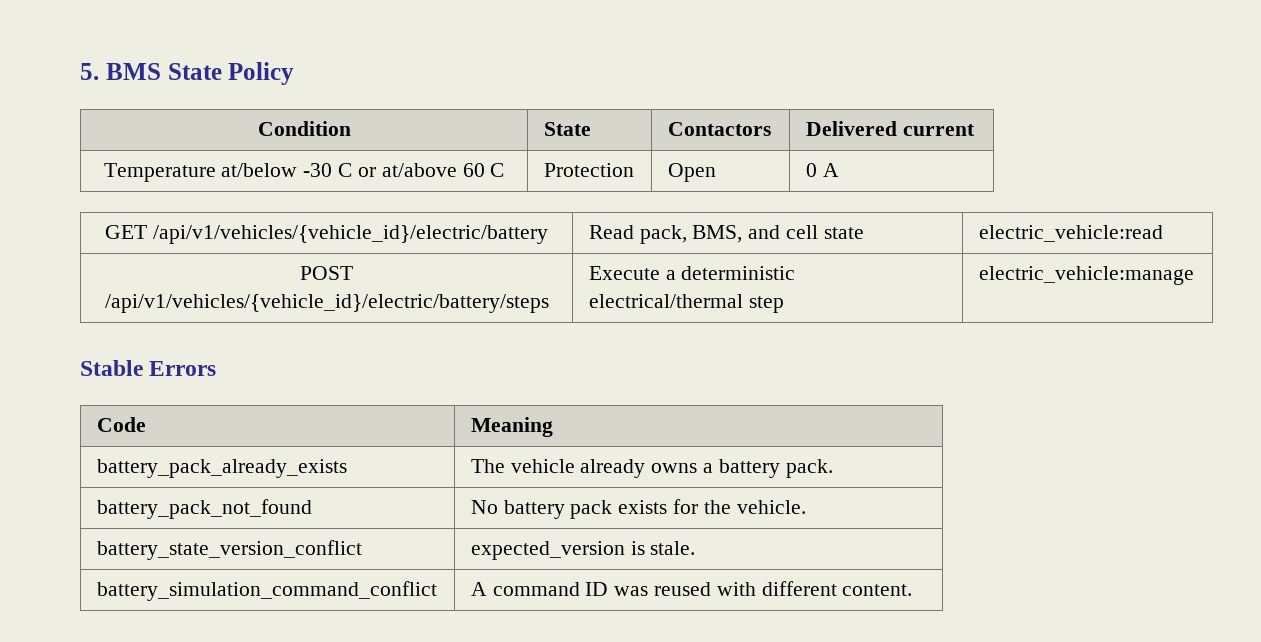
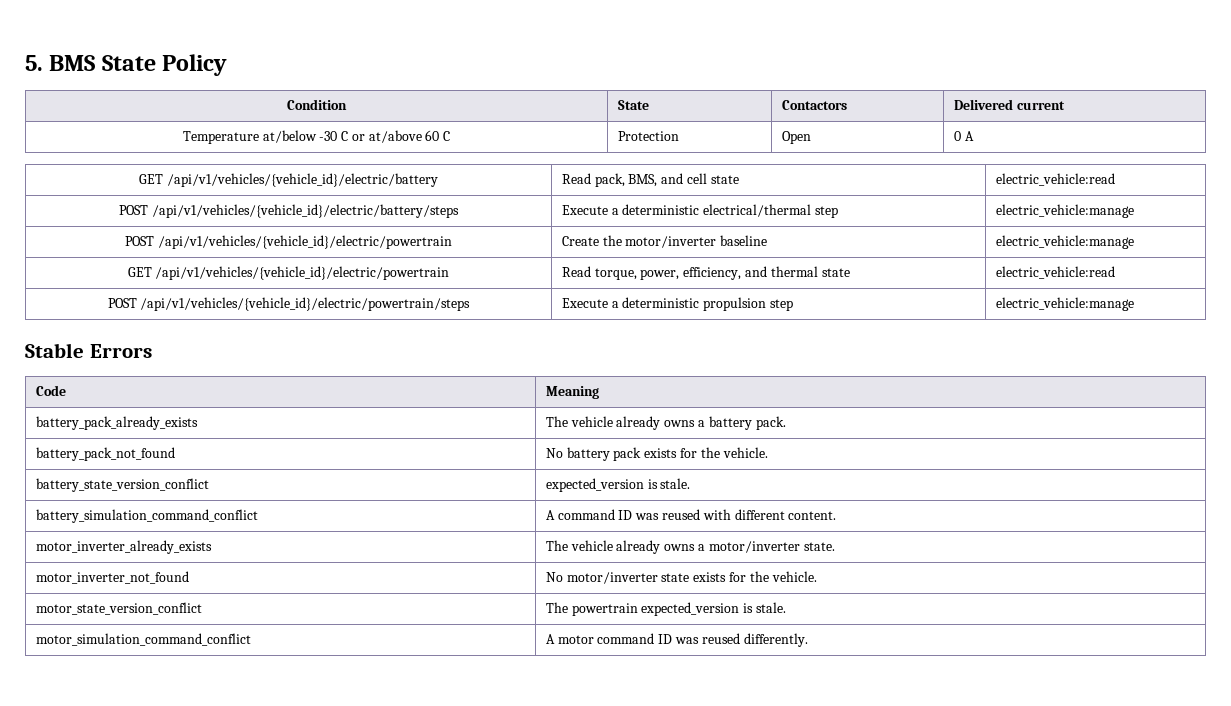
(1194, 275) none -> [125,235,452,249] [561,235,768,248] [995,235,1134,249] [127,266,450,280] [561,266,850,280] [995,266,1115,279] [107,297,471,311] [561,297,794,311] [995,297,1134,311] // POST /api/v1/vehicles/{vehicle_id}/electric/powertrain | Create the motor/inverter baseline | electric_vehicle:manage // GET /api/v1/vehicles/{vehicle_id}/electric/powertrain | Read torque, power, efficiency, and thermal state | electric_vehicle:read // POST /api/v1/vehicles/{vehicle_id}/electric/powertrain/steps | Execute a deterministic propulsion step | electric_vehicle:manage
(913, 590) none -> [35,540,212,554] [545,540,835,554] [35,571,189,584] [545,571,817,584] [35,602,202,615] [545,602,787,616] [35,633,251,646] [545,633,808,647] // motor_inverter_already_exists | The vehicle already owns a motor/inverter state. // motor_inverter_not_found | No motor/inverter state exists for the vehicle. // motor_state_version_conflict | The powertrain expected_version is stale. // motor_simulation_command_conflict | A motor command ID was reused differently.

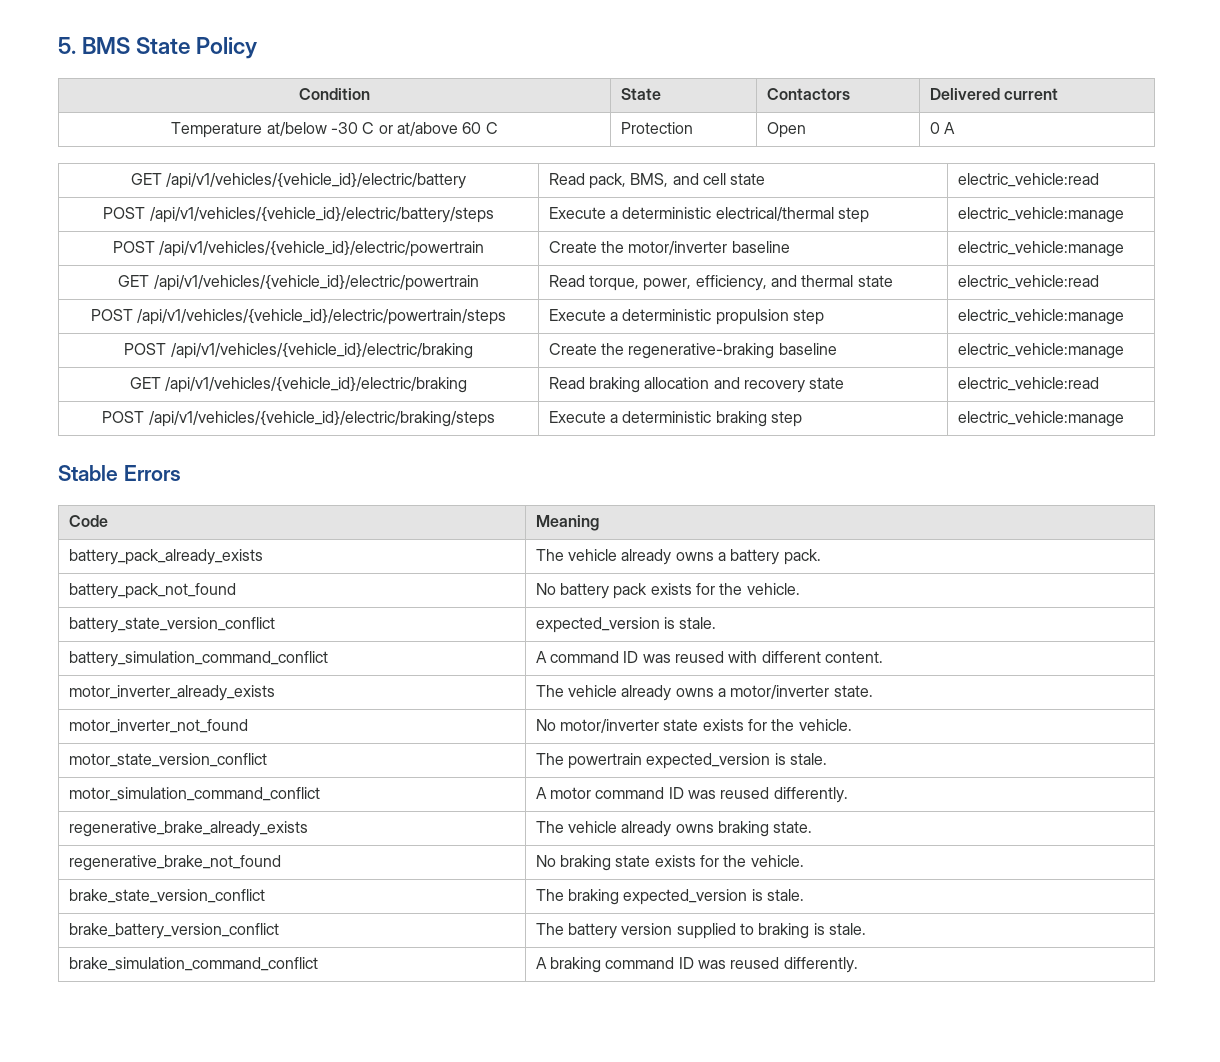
(1134, 304) none -> [124,342,473,359] [548,343,837,359] [957,343,1124,359] [129,376,468,393] [548,377,845,393] [957,377,1099,391] [102,410,495,427] [548,411,802,427] [957,411,1124,427] // POST /api/v1/vehicles/{vehicle_id}/electric/braking | Create the regenerative-braking baseline | electric_vehicle:manage // GET /api/v1/vehicles/{vehicle_id}/electric/braking | Read braking allocation and recovery state | electric_vehicle:read // POST /api/v1/vehicles/{vehicle_id}/electric/braking/steps | Execute a deterministic braking step | electric_vehicle:manage
(808, 640) none -> [68,821,308,837] [535,821,813,837] [68,855,281,871] [535,855,804,871] [68,889,265,903] [535,889,804,905] [68,923,279,939] [535,923,866,939] [68,957,318,971] [535,957,858,973] // regenerative_brake_already_exists | The vehicle already owns braking state. // regenerative_brake_not_found | No braking state exists for the vehicle. // brake_state_version_conflict | The braking expected_version is stale. // brake_battery_version_conflict | The battery version supplied to braking is stale. // brake_simulation_command_conflict | A braking command ID was reused differently.

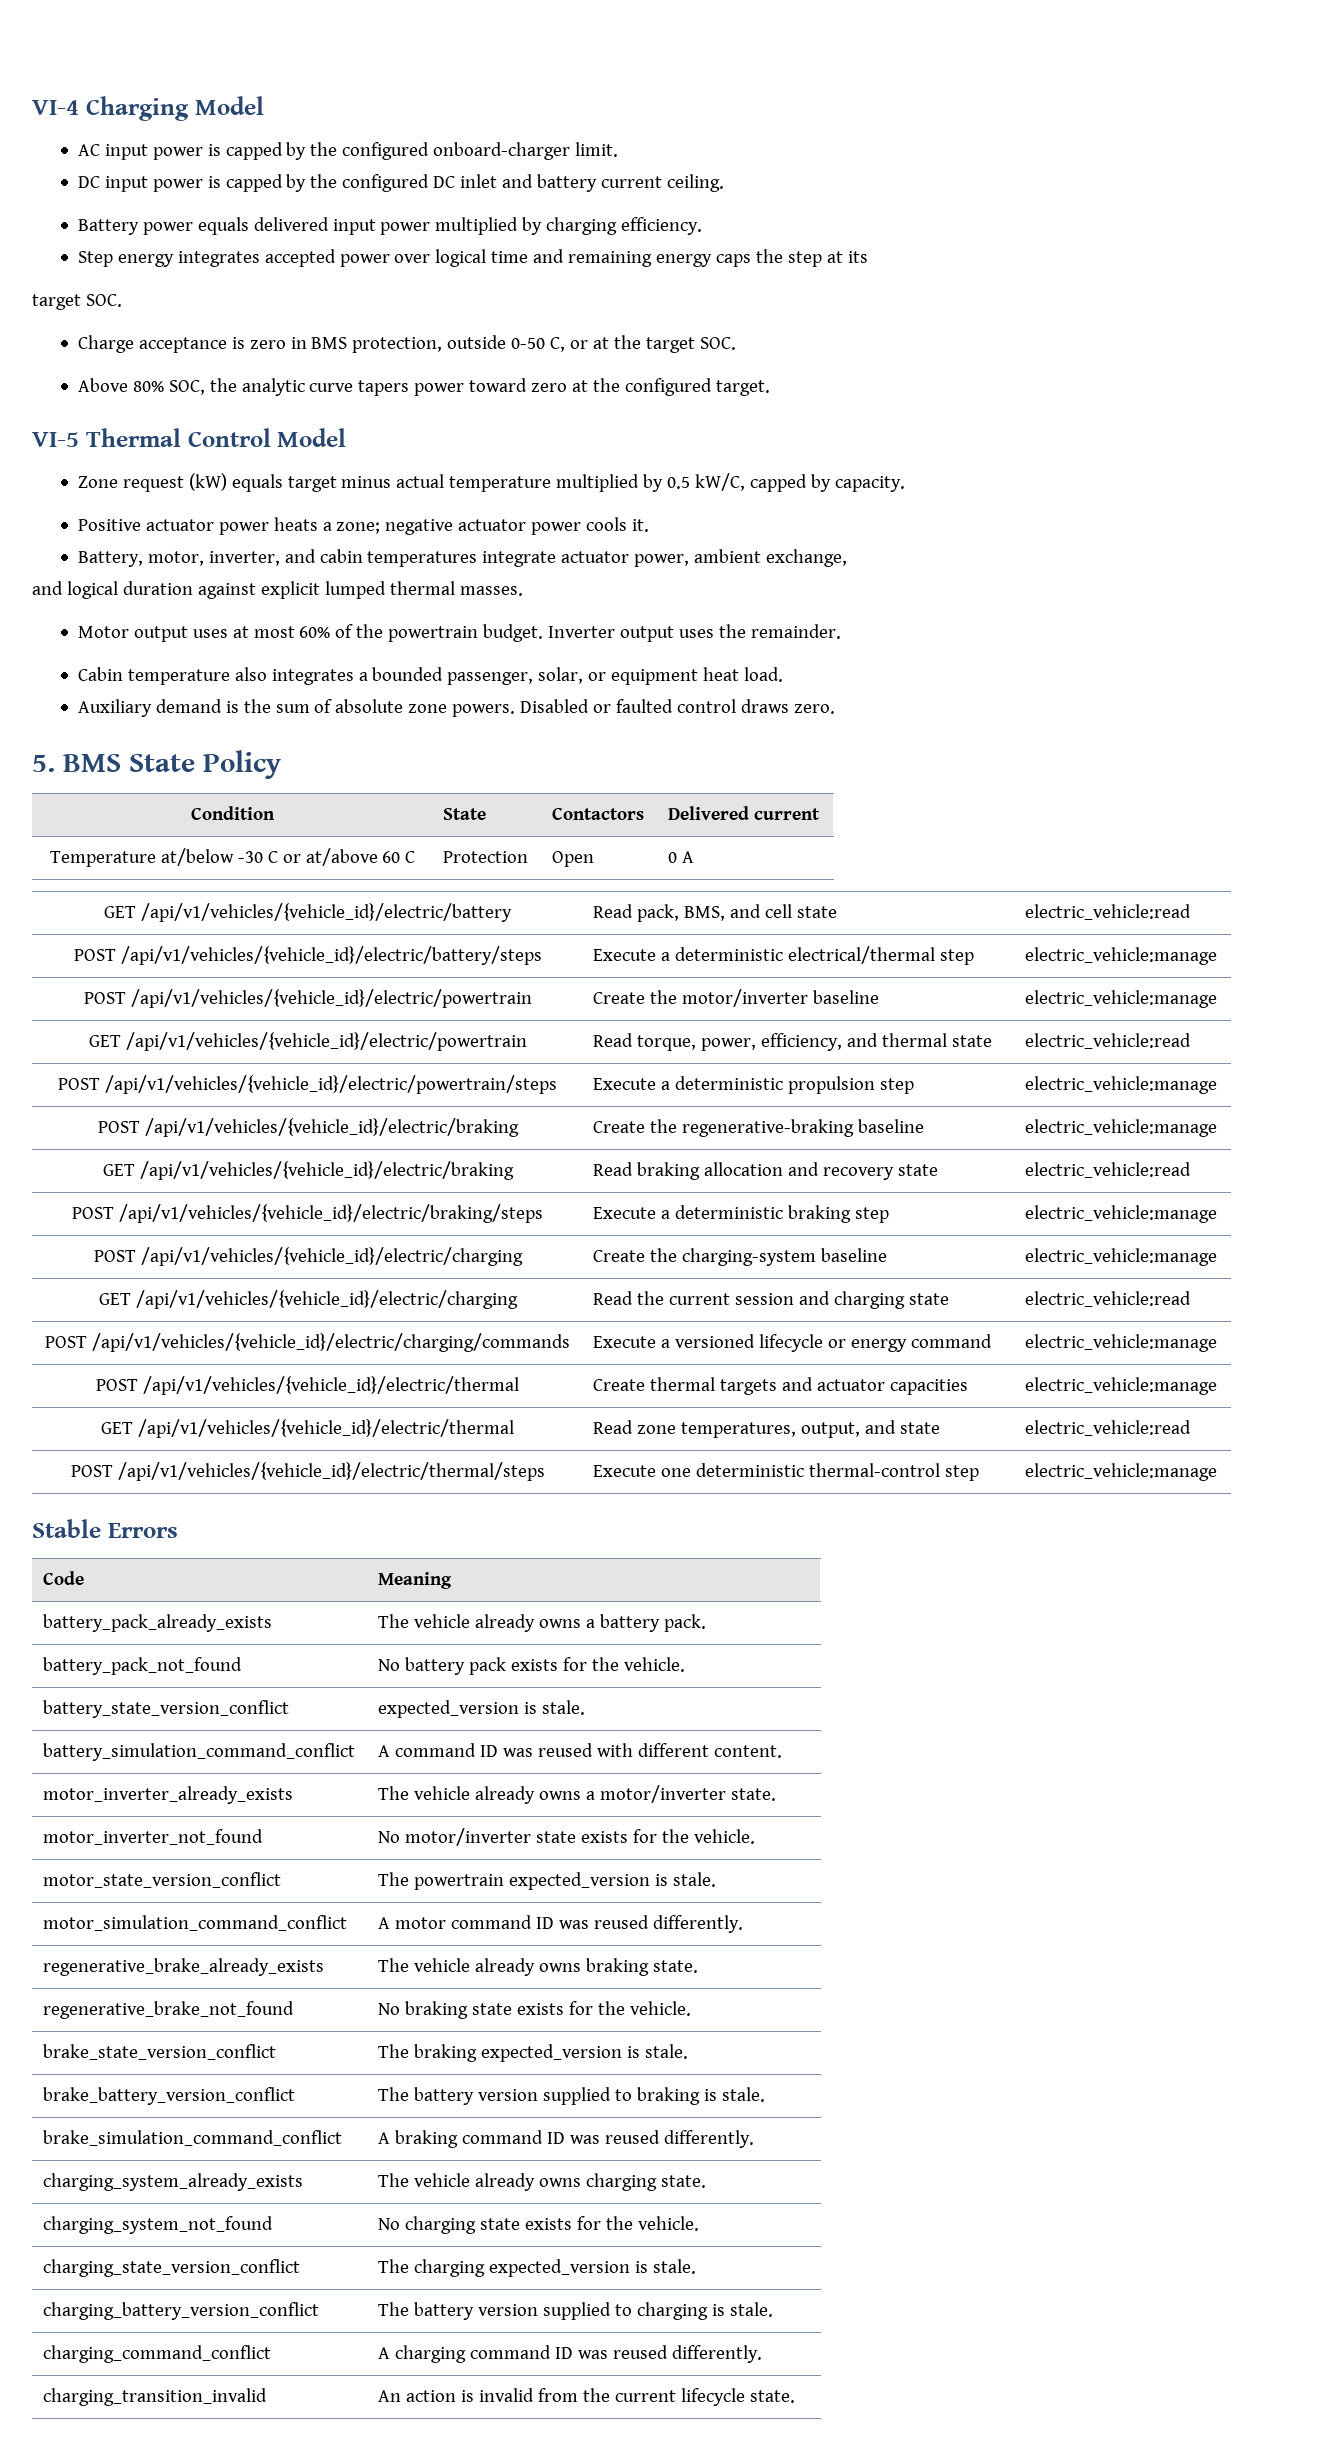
(58, 45) none -> [32,96,264,121] [77,142,619,160] [77,174,725,192] [77,217,703,235] [77,249,869,267] [32,294,122,310] [77,335,737,353] [77,378,771,396] [32,428,347,447] [77,473,906,492] [77,517,650,535] [77,549,848,567] [32,581,523,599] [77,624,842,642] [77,667,784,685] [77,699,836,717] VI-4 Charging Model // AC input power is capped by the configured onboard-charger limit. // DC input power is capped by the configured DC inlet and battery current ceiling. // Battery power equals delivered input power multiplied by charging efficiency. // Step energy integrates accepted power over logical time and remaining energy caps the step at its // target SOC. // Charge acceptance is zero in BMS protection, outside 0-50 C, or at the target SOC. // Above 80% SOC, the analytic curve tapers power toward zero at the configured target. // VI-5 Thermal Control Model // Zone request (kW) equals target minus actual temperature multiplied by 0.5 kW/C, capped by capacity. // Positive actuator power heats a zone; negative actuator power cools it. // Battery, motor, inverter, and cabin temperatures integrate actuator power, ambient exchange, // and logical duration against explicit lumped thermal masses. // Motor output uses at most 60% of the powertrain budget. Inverter output uses the remainder. // Cabin temperature also integrates a bounded passenger, solar, or equipment heat load. // Auxiliary demand is the sum of absolute zone powers. Disabled or faulted control draws zero. //
(1124, 419) none -> [93,1247,523,1266] [593,1248,888,1266] [1025,1248,1218,1266] [98,1290,518,1309] [593,1291,950,1309] [1025,1291,1192,1307] [45,1333,570,1352] [593,1334,993,1352] [1025,1334,1218,1352] [96,1376,519,1395] [593,1377,969,1395] [1025,1377,1218,1395] [101,1419,514,1438] [593,1420,941,1438] [1025,1420,1192,1436] [70,1462,545,1481] [593,1463,980,1481] [1025,1463,1218,1481] // POST /api/v1/vehicles/{vehicle_id}/electric/charging | Create the charging-system baseline | electric_vehicle:manage // GET /api/v1/vehicles/{vehicle_id}/electric/charging | Read the current session and charging state | electric_vehicle:read // POST /api/v1/vehicles/{vehicle_id}/electric/charging/commands | Execute a versioned lifecycle or energy command | electric_vehicle:manage // POST /api/v1/vehicles/{vehicle_id}/electric/thermal | Create thermal targets and actuator capacities | electric_vehicle:manage // GET /api/v1/vehicles/{vehicle_id}/electric/thermal | Read zone temperatures, output, and state | electric_vehicle:read // POST /api/v1/vehicles/{vehicle_id}/electric/thermal/steps | Execute one deterministic thermal-control step | electric_vehicle:manage
(858, 965) none -> [43,2173,304,2191] [378,2173,707,2191] [43,2216,274,2234] [378,2216,700,2234] [43,2259,301,2277] [378,2259,697,2277] [43,2302,320,2320] [378,2302,774,2320] [43,2345,272,2363] [378,2345,763,2363] [43,2388,268,2406] [378,2388,796,2406] // charging_system_already_exists | The vehicle already owns charging state. // charging_system_not_found | No charging state exists for the vehicle. // charging_state_version_conflict | The charging expected_version is stale. // charging_battery_version_conflict | The battery version supplied to charging is stale. // charging_command_conflict | A charging command ID was reused differently. // charging_transition_invalid | An action is invalid from the current lifecycle state.

